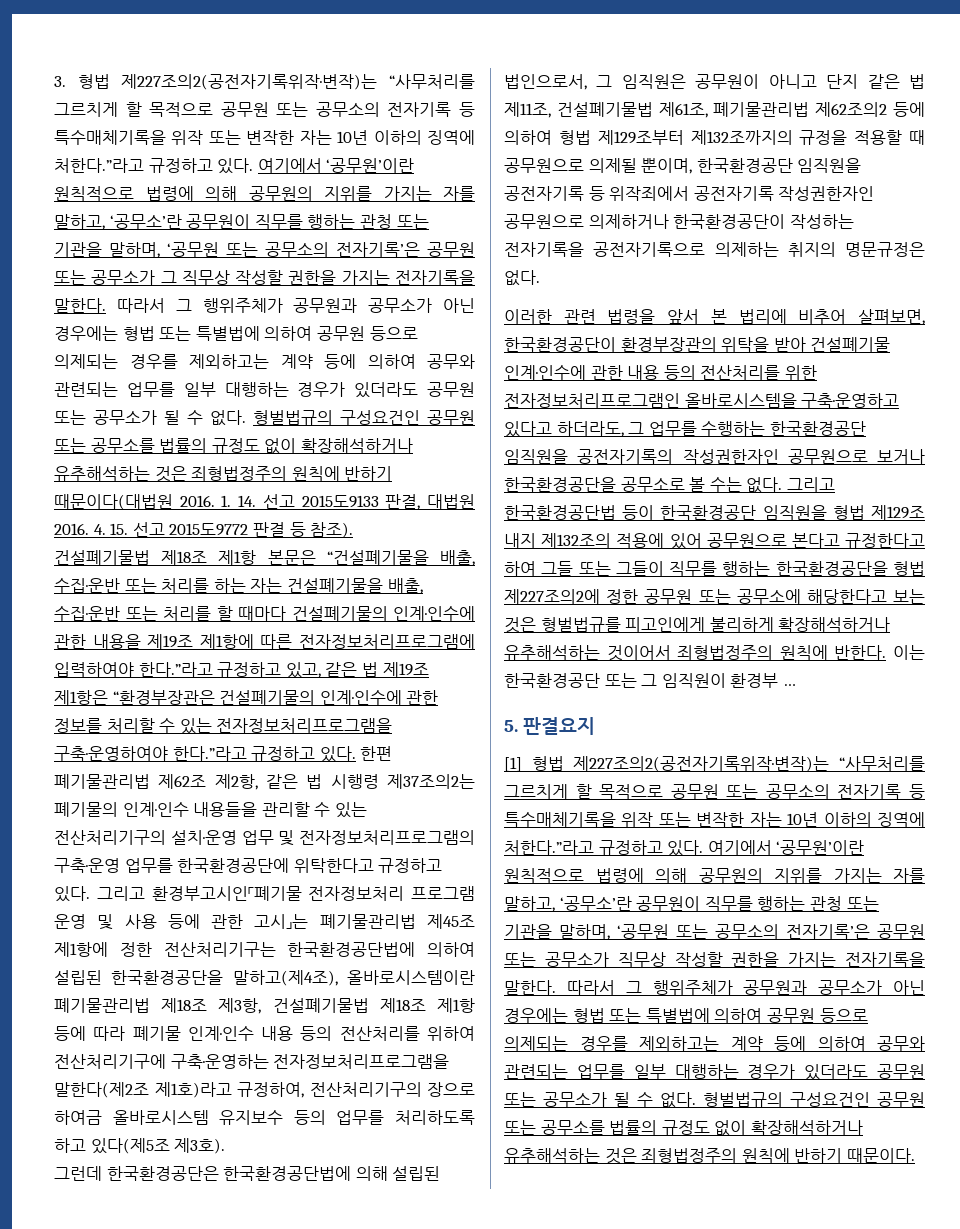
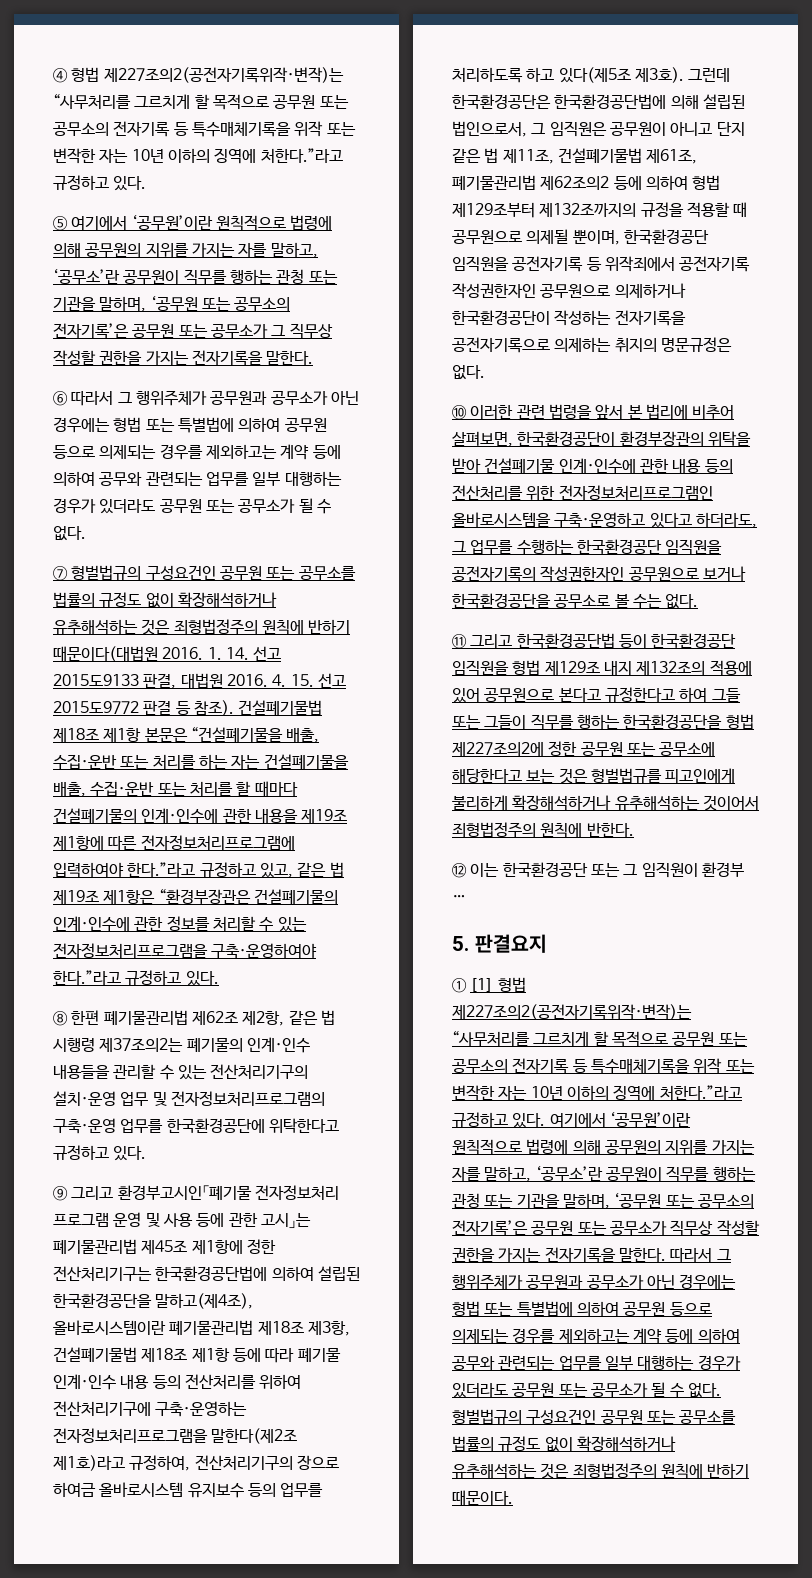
[54,76,66,87] 3. -> [53,68,68,83] ④
(254, 166) none -> [53,216,68,231] // ⑤
(106, 305) none -> [53,391,68,406] // ⑥
(246, 418) none -> [53,566,68,581] // ⑦
(354, 530) // -> (234, 708) none
(356, 754) none -> [53,1011,68,1026] // ⑧
(90, 894) none -> [53,1186,68,1201] // ⑨
(226, 1146) // -> (684, 75) none
(540, 278) none -> [452,405,467,420] ⑩
(783, 485) none -> [452,634,467,649] // ⑪
(887, 652) none -> [452,863,467,878] // ⑫
(595, 726) none -> [452,978,467,993] ①

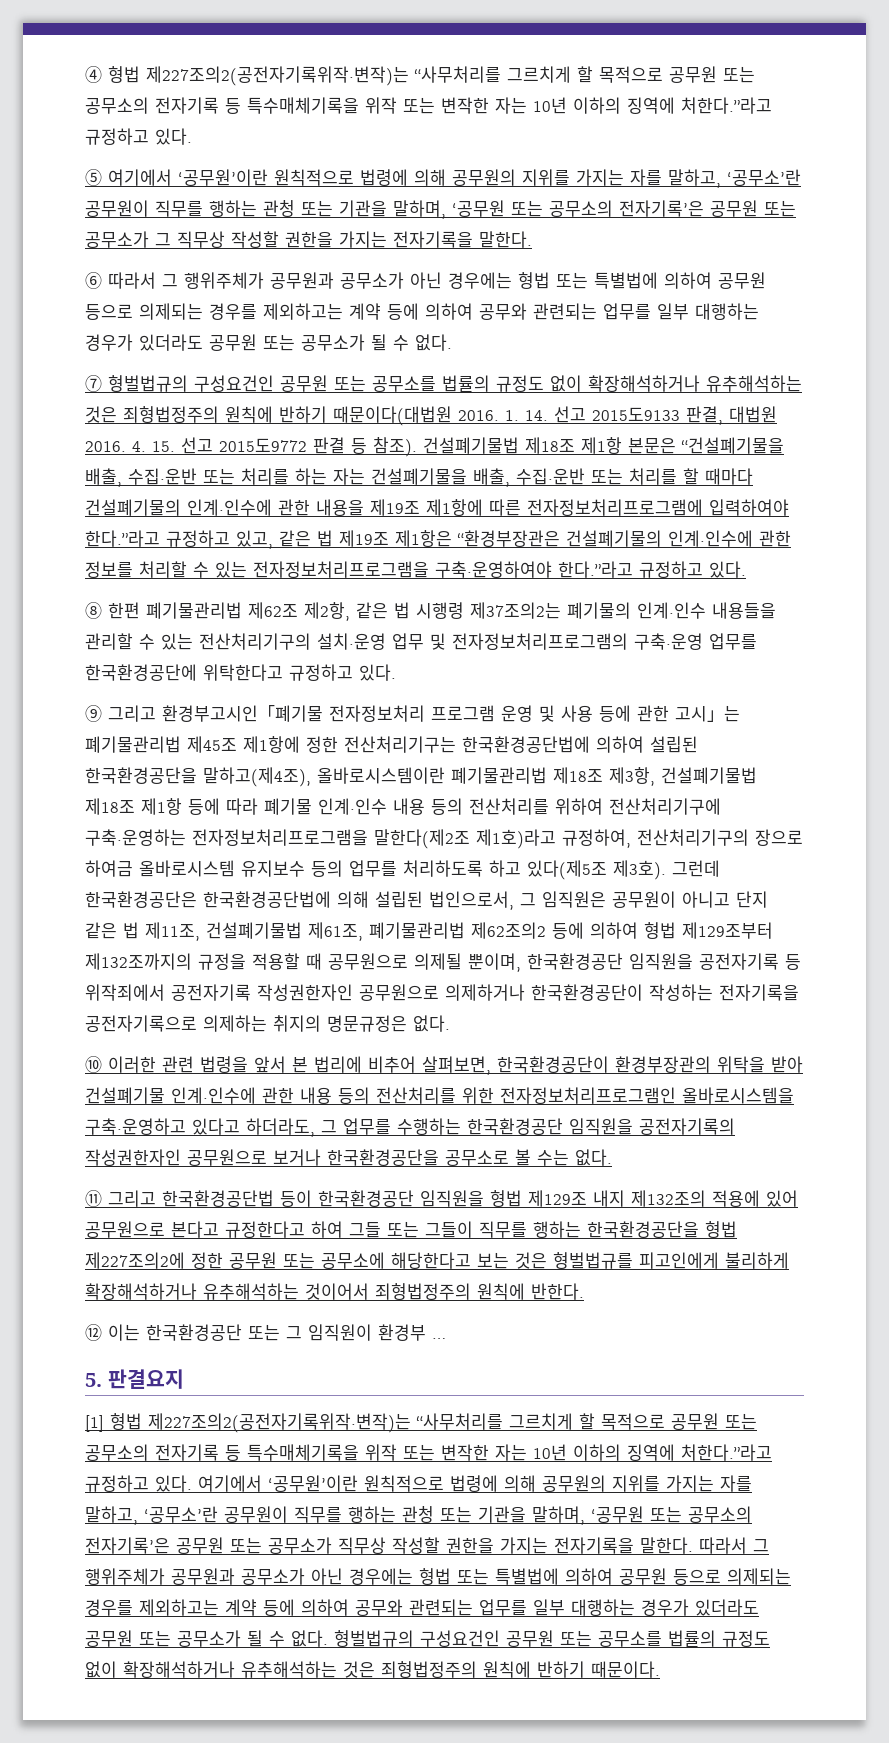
[452,978,467,993] ① -> (184, 1379) none

